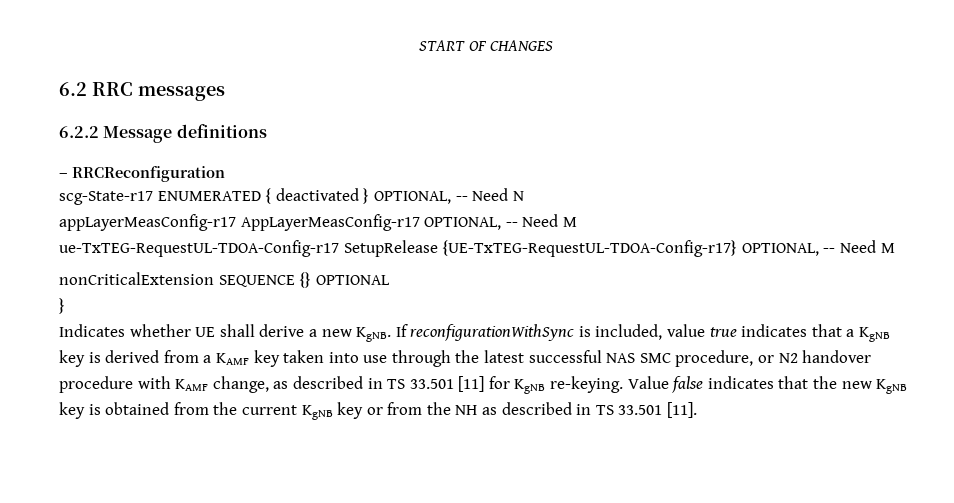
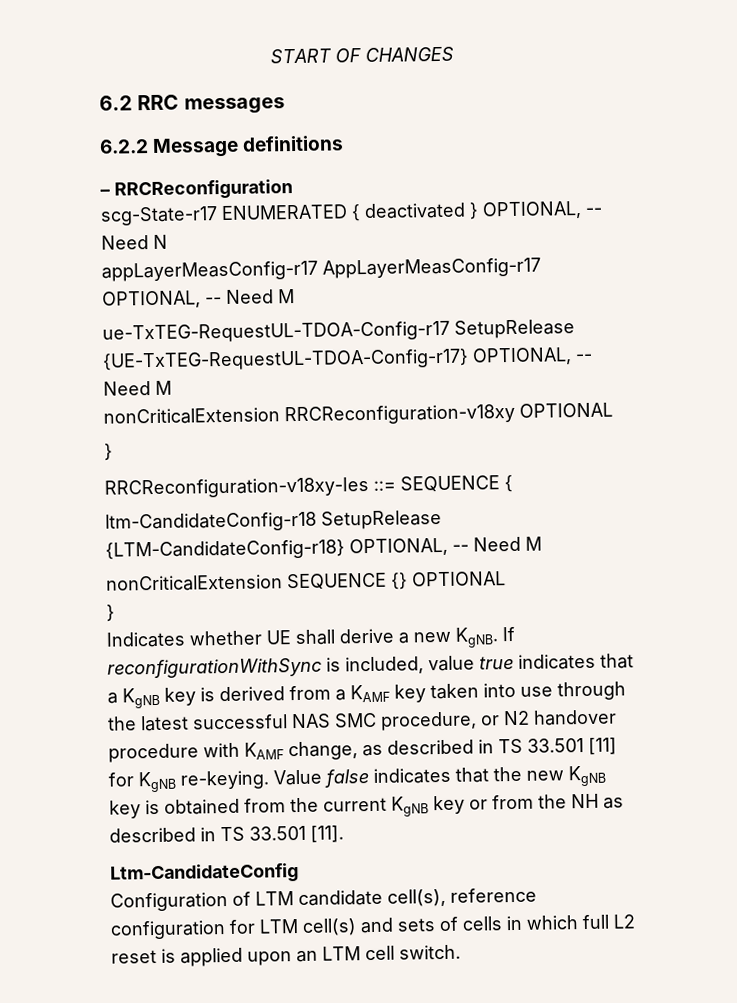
(895, 248) none -> [103,402,613,426] [104,443,113,461] [104,474,513,499] [105,509,442,533] [105,536,542,561] // nonCriticalExtension RRCReconfiguration-v18xy OPTIONAL // } // RRCReconfiguration-v18xy-Ies ::= SEQUENCE { // ltm-CandidateConfig-r18 SetupRelease {LTM-CandidateConfig-r18} OPTIONAL, -- Need M
(698, 410) none -> [110,863,299,884] [110,887,537,912] [110,914,635,940] [111,944,461,967] // Ltm-CandidateConfig // Configuration of LTM candidate cell(s), reference configuration for LTM cell(s) and sets of cells in which full L2 reset is applied upon an LTM cell switch.

